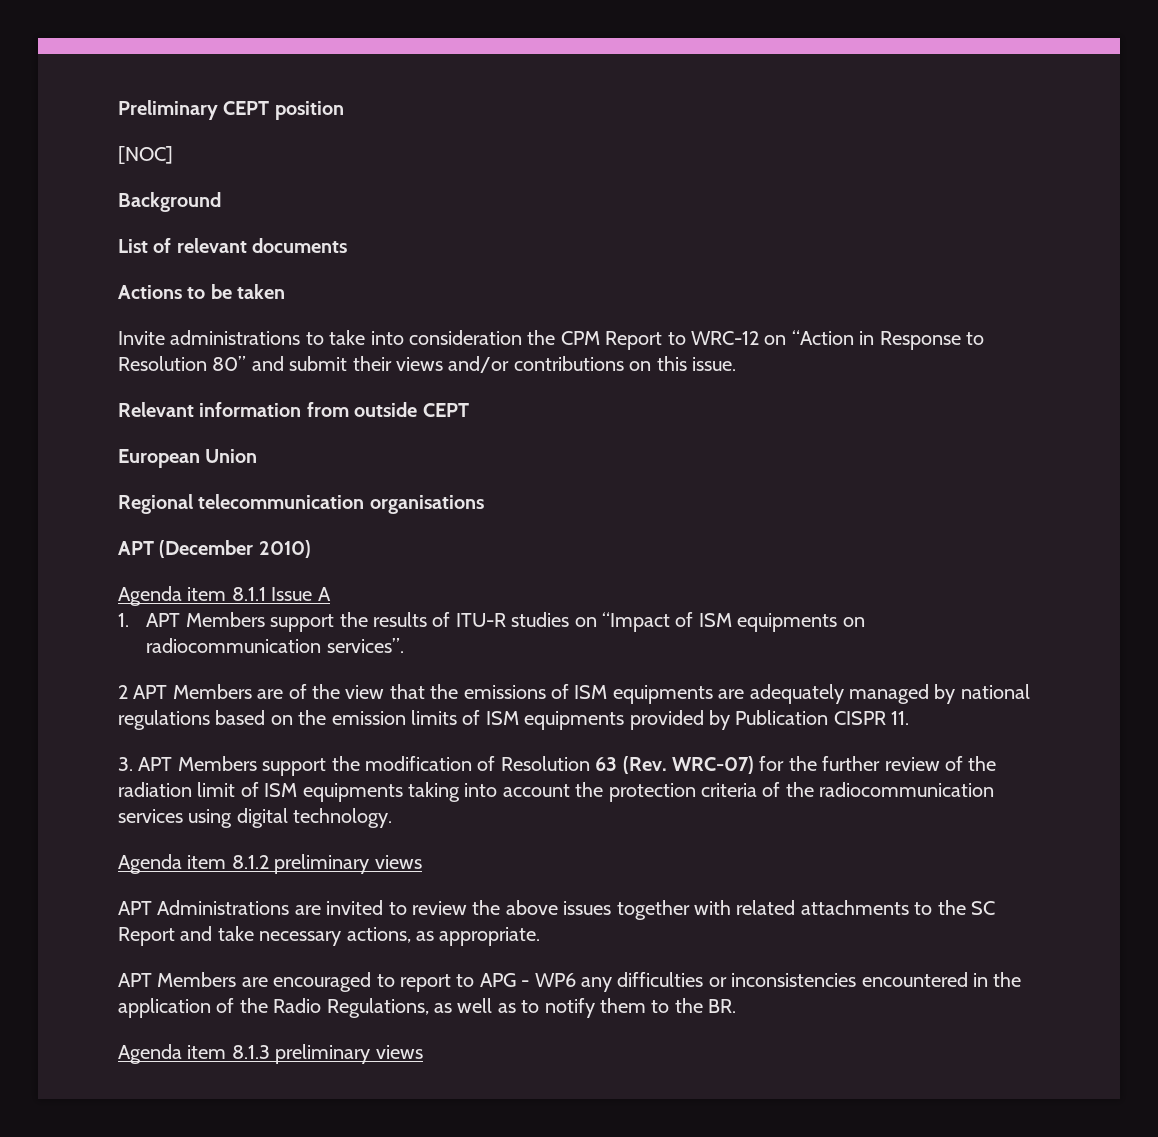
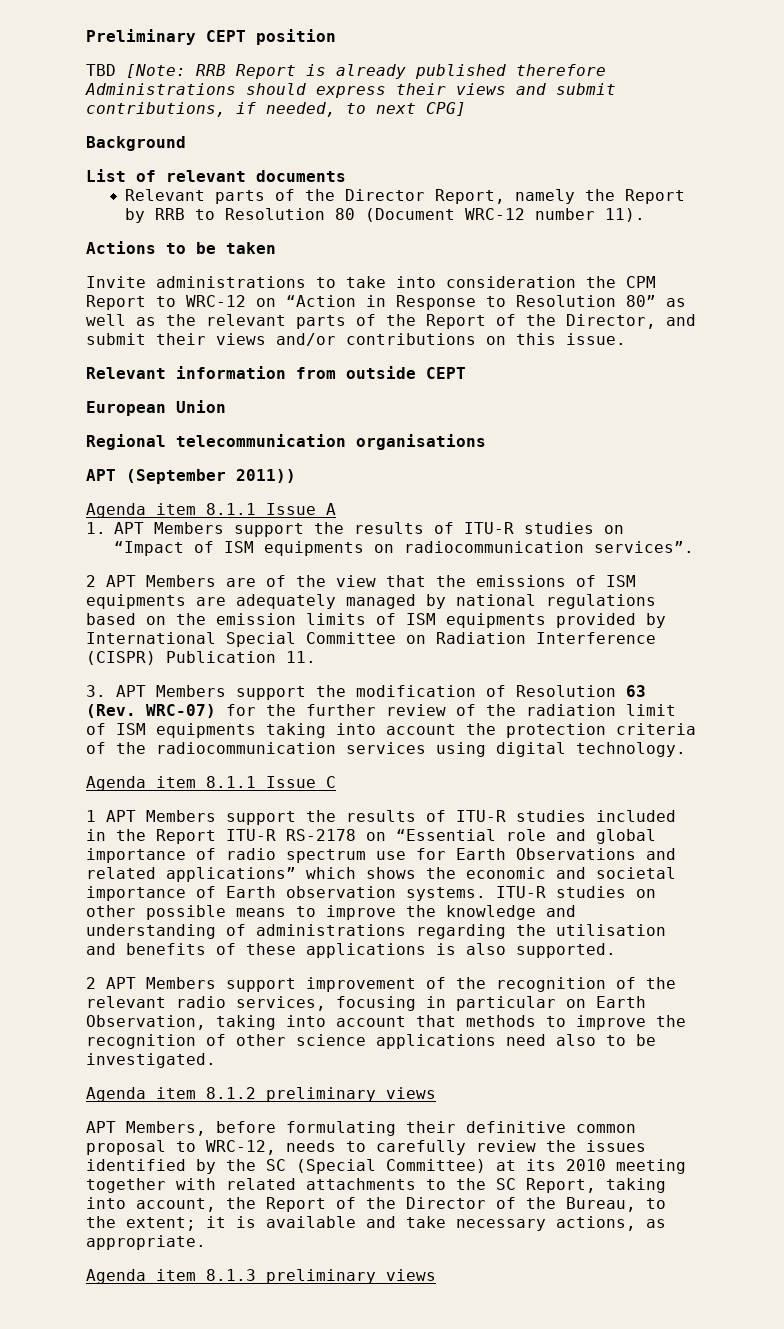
[118,146,173,164] [NOC] -> [86,64,606,79] [85,83,616,98] [86,102,466,117] TBD [Note: RRB Report is already published therefore Administrations should express their views and submit contributions, if needed, to next CPG]
(348, 245) none -> [124,189,685,204] [124,208,645,223] // Relevant parts of the Director Report, namely the Report by RRB to Resolution 80 (Document WRC-12 number 11).
(247, 363) none -> [666,298,686,307] [86,314,656,329] as well as the relevant parts of the Report of the Director,
[159,540,311,558] (December 2010) -> [126,469,296,484] (September 2011))
[735,710,886,725] Publication CISPR -> [86,632,656,647] [86,651,276,665] International Special Committee on Radiation Interference (CISPR) Publication
(393, 818) none -> [86,776,336,791] [86,810,676,825] [86,829,656,844] [86,848,676,863] [86,867,676,882] [86,886,656,901] [86,905,576,920] [86,924,666,939] [86,943,616,958] [86,977,676,992] [86,996,646,1011] [86,1015,686,1030] [86,1034,656,1049] [86,1053,216,1068] // Agenda item 8.1.1 Issue C // 1 APT Members support the results of ITU-R studies included in the Report ITU-R RS-2178 on “Essential role and global importance of radio spectrum use for Earth Observations and related applications” which shows the economic and societal importance of Earth observation systems. ITU-R studies on other possible means to improve the knowledge and understanding of administrations regarding the utilisation and benefits of these applications is also supported. // 2 APT Members support improvement of the recognition of the relevant radio services, focusing in particular on Earth Observation, taking into account that methods to improve the recognition of other science applications need also to be investigated.
[157,900,612,915] Administrations are invited to review the above issues -> [126,1121,636,1136] [86,1140,646,1155] [86,1159,686,1174] Members, before formulating their definitive common proposal to WRC-12, needs to carefully review the issues identified by the SC (Special Committee) at its 2010 meeting
[118,927,175,946] Report -> [526,1178,666,1193] [86,1197,666,1212] [86,1216,356,1231] Report, taking into account, the Report of the Director of the Bureau, to the extent; it is available
[118,972,1022,992] [118,998,737,1018] // APT Members are encouraged to report to APG - WP6 any difficulties or inconsistencies encountered in the application of the Radio Regulations, as well as to notify them to the BR. -> (206, 1242) none

